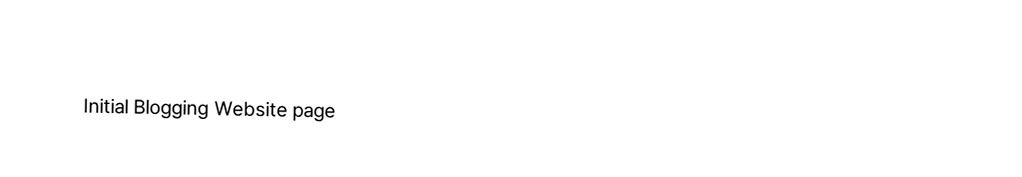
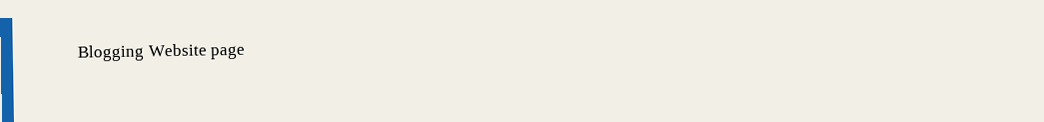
[83,97,129,115] Initial -> (77, 53) none

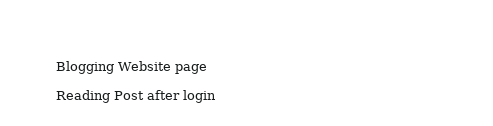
(246, 52) none -> [56,90,216,103] // Reading Post after login

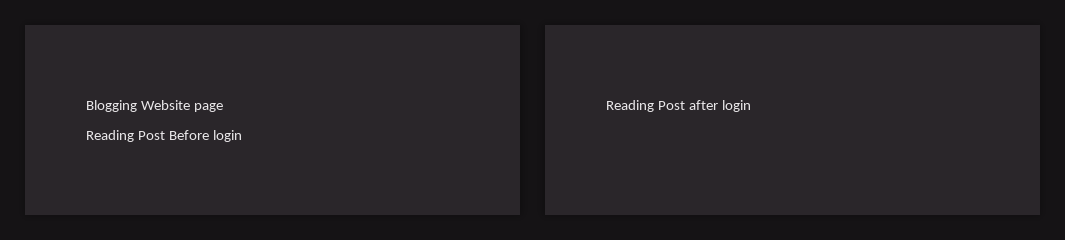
(207, 69) none -> [86,130,242,142] // Reading Post Before login

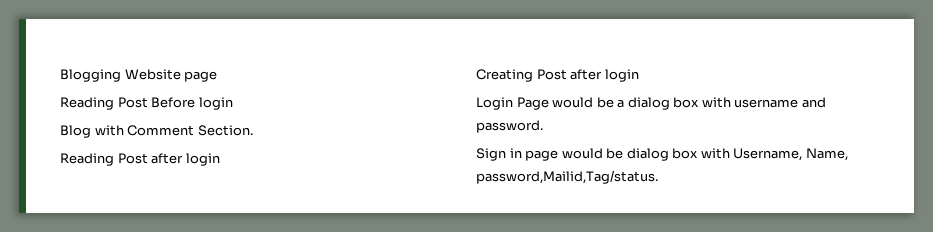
(242, 136) none -> [60,125,253,138] // Blog with Comment Section.
(751, 106) none -> [476,69,639,82] [476,97,826,110] [476,120,543,133] [476,148,848,161] [476,170,658,184] // Creating Post after login // Login Page would be a dialog box with username and password. // Sign in page would be dialog box with Username, Name, password,Mailid,Tag/status.

